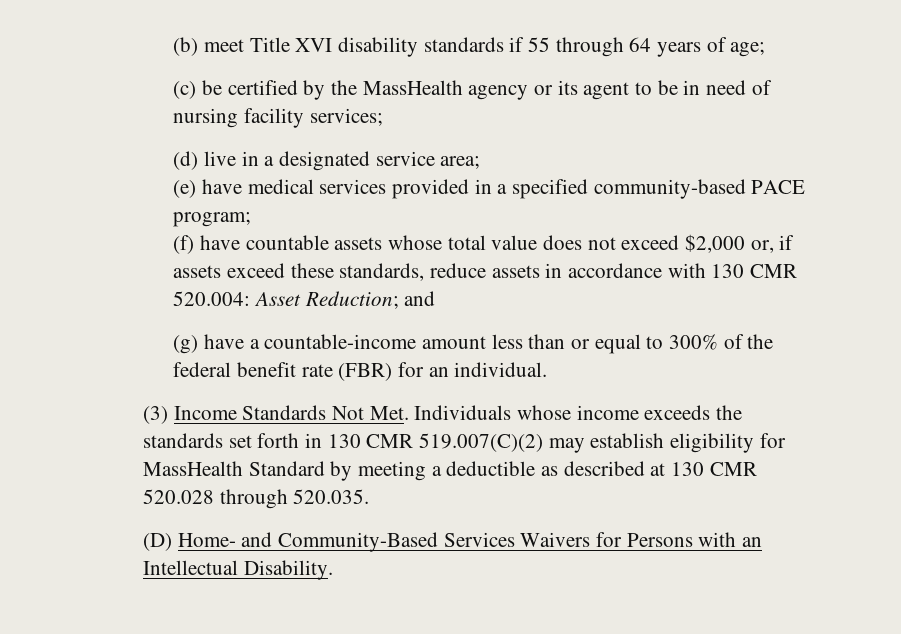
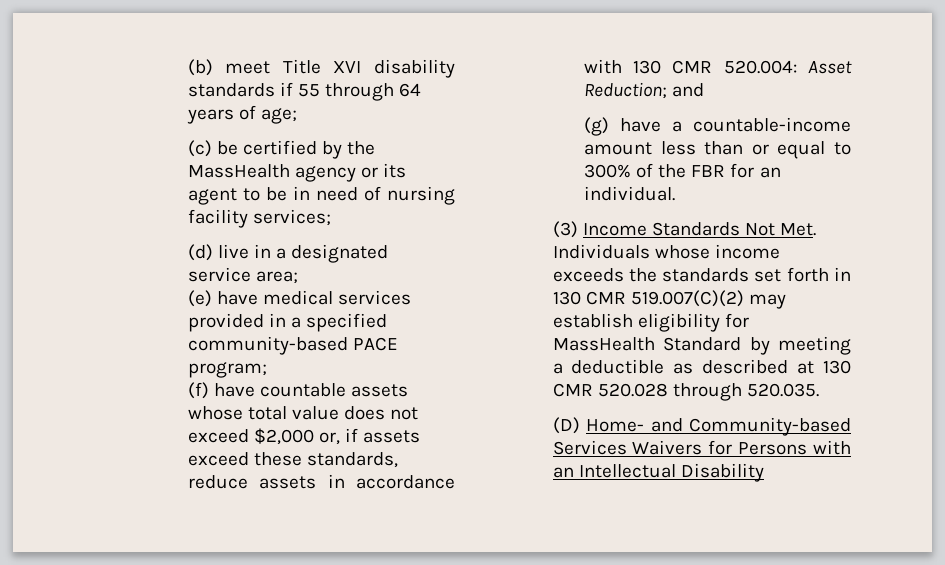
[173,362,393,381] federal benefit rate (FBR) -> [691,165,726,177] FBR
[277,532,438,552] Community-Based -> [689,417,851,436] Community-based
[243,560,333,580] Disability. -> [680,463,764,482] Disability

